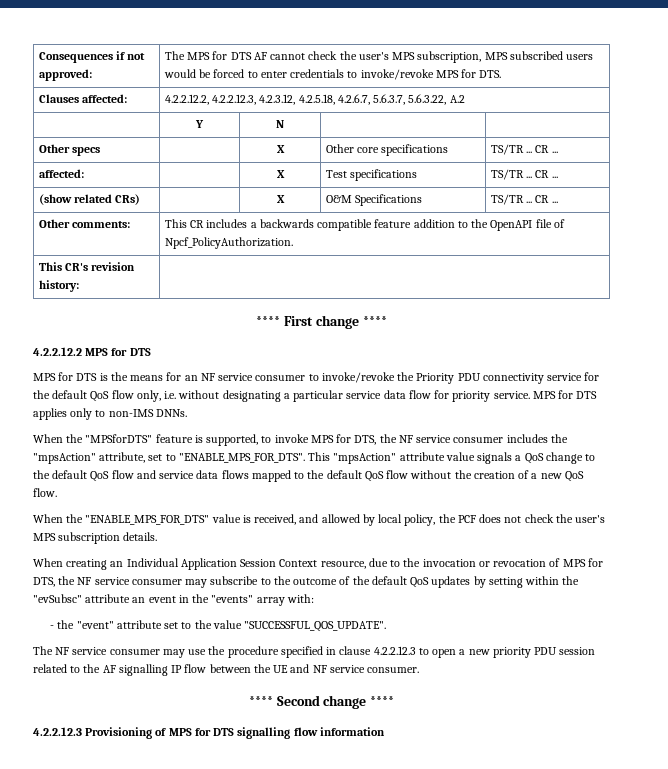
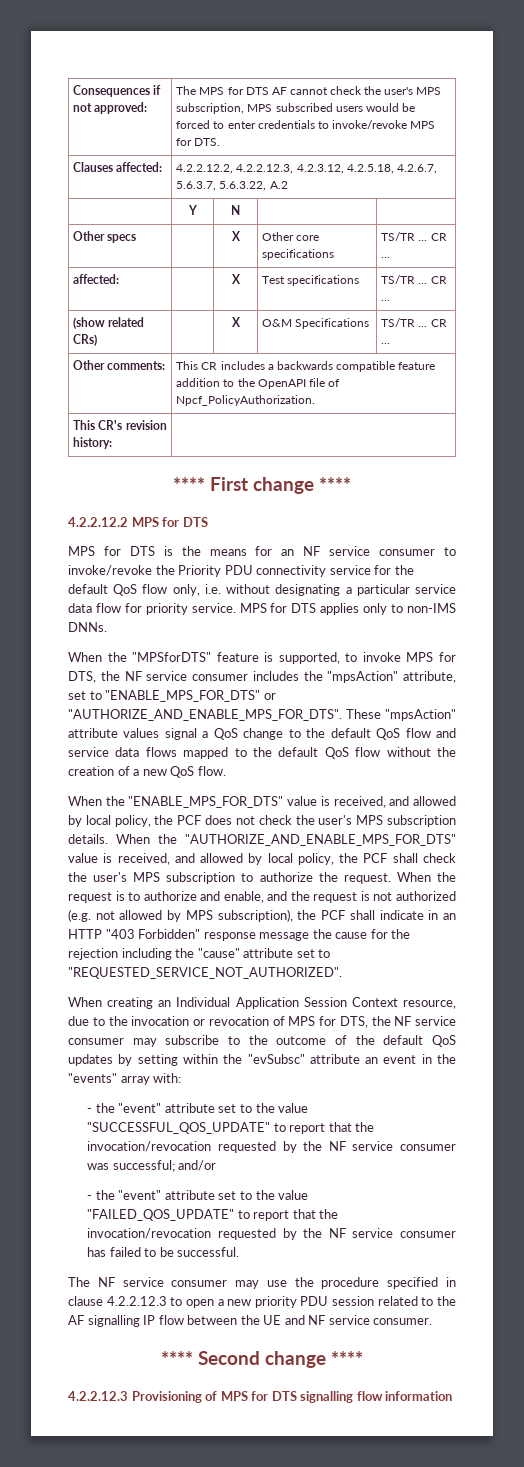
[178,452,513,464] "ENABLE_MPS_FOR_DTS". This "mpsAction" attribute value signals -> [105,690,276,702] [68,709,456,721] [68,728,197,740] "ENABLE_MPS_FOR_DTS" or "AUTHORIZE_AND_ENABLE_MPS_FOR_DTS". These "mpsAction" attribute values signal
(158, 536) none -> [116,834,456,846] [68,853,456,865] [68,872,456,884] [68,891,456,903] [68,909,457,922] [68,929,411,941] [68,948,331,960] [68,967,342,979] When the "AUTHORIZE_AND_ENABLE_MPS_FOR_DTS" value is received, and allowed by local policy, the PCF shall check the user's MPS subscription to authorize the request. When the request is to authorize and enable, and the request is not authorized (e.g. not allowed by MPS subscription), the PCF shall indicate in an HTTP "403 Forbidden" response message the cause for the rejection including the "cause" attribute set to "REQUESTED_SERVICE_NOT_AUTHORIZED".
[244,621,387,632] "SUCCESSFUL_QOS_UPDATE". -> [87,1122,375,1134] [87,1141,456,1153] [87,1160,217,1172] [87,1190,309,1200] [87,1209,339,1221] [87,1228,456,1240] [87,1247,240,1257] "SUCCESSFUL_QOS_UPDATE" to report that the invocation/revocation requested by the NF service consumer was successful; and/or // - the "event" attribute set to the value "FAILED_QOS_UPDATE" to report that the invocation/revocation requested by the NF service consumer has failed to be successful.

